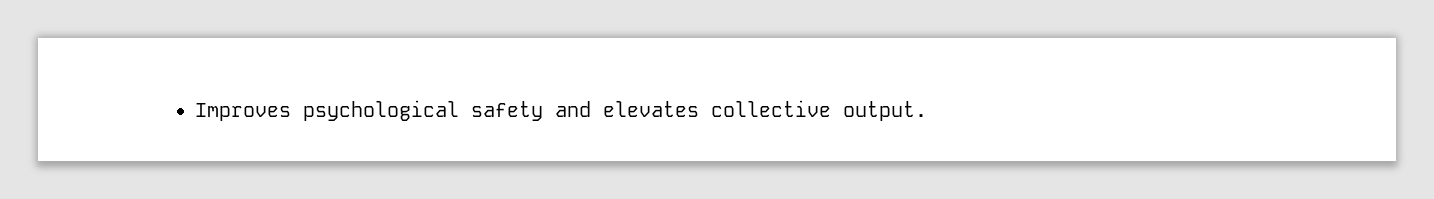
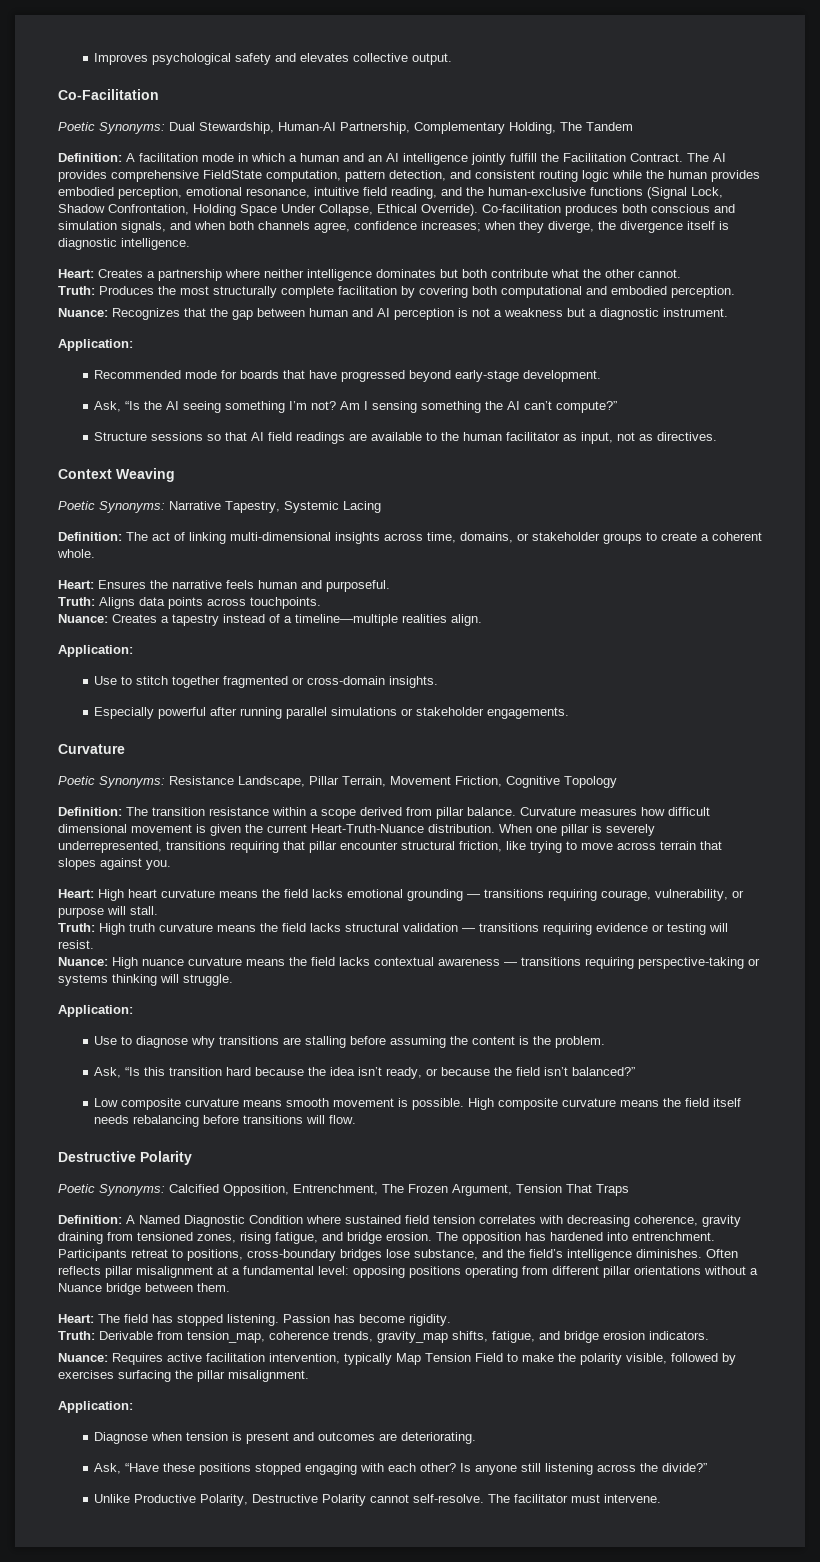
(928, 111) none -> [58,89,159,100] [58,122,633,134] [58,153,726,165] [58,170,760,182] [58,187,723,199] [58,204,735,216] [58,221,729,233] [58,238,190,250] [58,269,681,281] [58,286,735,298] [58,308,728,320] [58,339,133,351] [94,370,602,382] [94,401,618,413] [94,432,718,444] [58,468,175,482] [58,501,381,513] [58,532,762,544] [57,549,95,558] [58,580,390,592] [58,597,321,609] [58,614,482,626] [58,645,133,657] [94,676,439,688] [94,707,570,719] [58,744,125,754] [58,776,617,788] [58,807,710,819] [58,824,655,836] [58,841,722,853] [58,858,171,870] [58,889,744,901] [58,906,158,918] [58,923,728,935] [58,940,94,949] [58,957,760,969] [58,974,233,986] [58,1005,133,1017] [94,1036,606,1048] [94,1067,636,1079] [94,1098,742,1110] [94,1115,357,1127] [58,1151,192,1165] [58,1184,629,1196] [58,1215,741,1227] [58,1232,715,1244] [58,1249,738,1261] [58,1266,758,1278] [58,1283,230,1295] [58,1314,451,1326] [58,1331,709,1343] [58,1353,736,1365] [58,1370,309,1382] [58,1401,133,1413] [94,1432,477,1444] [94,1463,708,1475] [94,1494,662,1506] // Co-Facilitation // Poetic Synonyms: Dual Stewardship, Human-AI Partnership, Complementary Holding, The Tandem // Definition: A facilitation mode in which a human and an AI intelligence jointly fulfill the Facilitation Contract. The AI provides comprehensive FieldState computation, pattern detection, and consistent routing logic while the human provides embodied perception, emotional resonance, intuitive field reading, and the human-exclusive functions (Signal Lock, Shadow Confrontation, Holding Space Under Collapse, Ethical Override). Co-facilitation produces both conscious and simulation signals, and when both channels agree, confidence increases; when they diverge, the divergence itself is diagnostic intelligence. // Heart: Creates a partnership where neither intelligence dominates but both contribute what the other cannot. // Truth: Produces the most structurally complete facilitation by covering both computational and embodied perception. // Nuance: Recognizes that the gap between human and AI perception is not a weakness but a diagnostic instrument. // Application: // Recommended mode for boards that have progressed beyond early-stage development. // Ask, “Is the AI seeing something I’m not? Am I sensing something the AI can’t compute?” // Structure sessions so that AI field readings are available to the human facilitator as input, not as directives. // Context Weaving // Poetic Synonyms: Narrative Tapestry, Systemic Lacing // Definition: The act of linking multi-dimensional insights across time, domains, or stakeholder groups to create a coherent whole. // Heart: Ensures the narrative feels human and purposeful. // Truth: Aligns data points across touchpoints. // Nuance: Creates a tapestry instead of a timeline—multiple realities align. // Application: // Use to stitch together fragmented or cross-domain insights. // Especially powerful after running parallel simulations or stakeholder engagements. // Curvature // Poetic Synonyms: Resistance Landscape, Pillar Terrain, Movement Friction, Cognitive Topology // Definition: The transition resistance within a scope derived from pillar balance. Curvature measures how difficult dimensional movement is given the current Heart-Truth-Nuance distribution. When one pillar is severely underrepresented, transitions requiring that pillar encounter structural friction, like trying to move across terrain that slopes against you. // Heart: High heart curvature means the field lacks emotional grounding — transitions requiring courage, vulnerability, or purpose will stall. // Truth: High truth curvature means the field lacks structural validation — transitions requiring evidence or testing will resist. // Nuance: High nuance curvature means the field lacks contextual awareness — transitions requiring perspective-taking or systems thinking will struggle. // Application: // Use to diagnose why transitions are stalling before assuming the content is the problem. // Ask, “Is this transition hard because the idea isn’t ready, or because the field isn’t balanced?” // Low composite curvature means smooth movement is possible. High composite curvature means the field itself needs rebalancing before transitions will flow. // Destructive Polarity // Poetic Synonyms: Calcified Opposition, Entrenchment, The Frozen Argument, Tension That Traps // Definition: A Named Diagnostic Condition where sustained field tension correlates with decreasing coherence, gravity draining from tensioned zones, rising fatigue, and bridge erosion. The opposition has hardened into entrenchment. Participants retreat to positions, cross-boundary bridges lose substance, and the field’s intelligence diminishes. Often reflects pillar misalignment at a fundamental level: opposing positions operating from different pillar orientations without a Nuance bridge between them. // Heart: The field has stopped listening. Passion has become rigidity. // Truth: Derivable from tension_map, coherence trends, gravity_map shifts, fatigue, and bridge erosion indicators. // Nuance: Requires active facilitation intervention, typically Map Tension Field to make the polarity visible, followed by exercises surfacing the pillar misalignment. // Application: // Diagnose when tension is present and outcomes are deteriorating. // Ask, “Have these positions stopped engaging with each other? Is anyone still listening across the divide?” // Unlike Productive Polarity, Destructive Polarity cannot self-resolve. The facilitator must intervene.

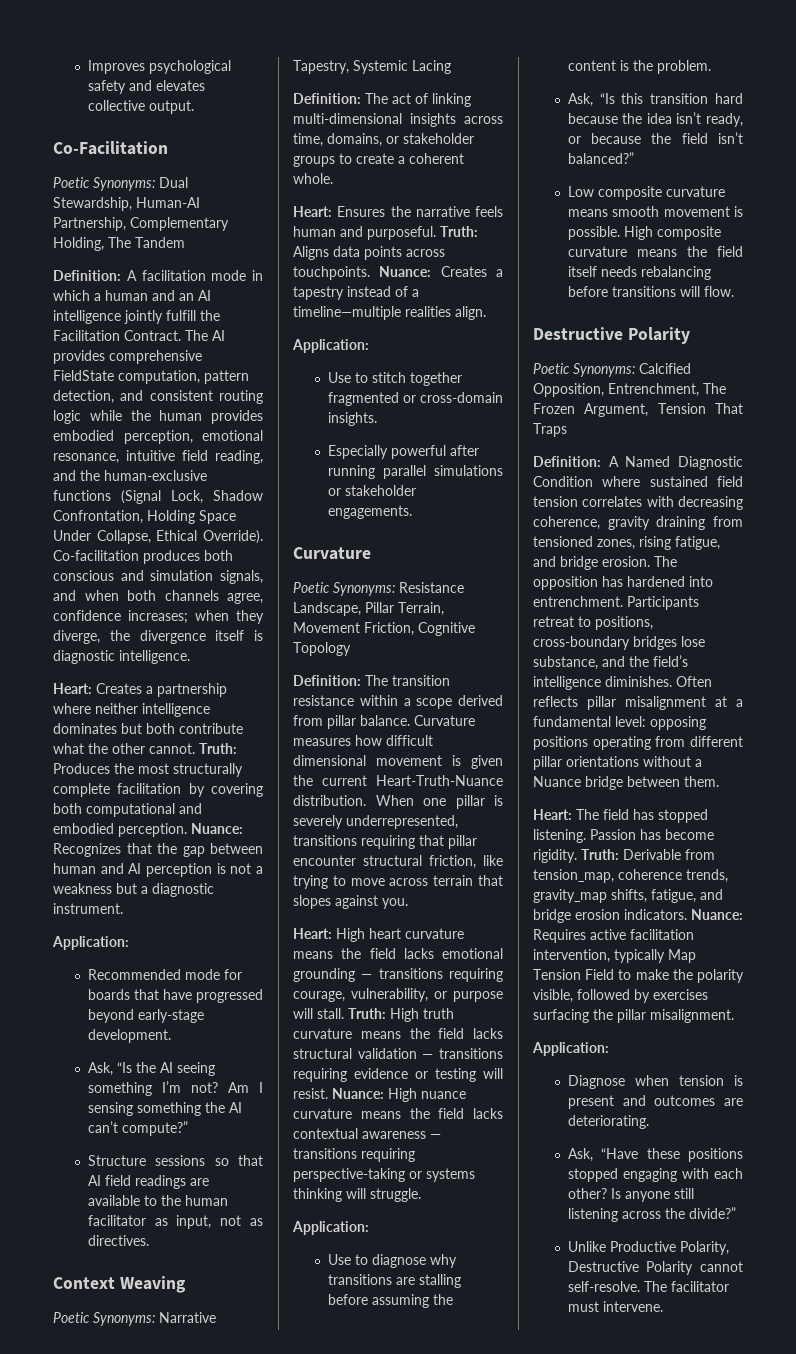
(681, 273) // -> (195, 748) none
(735, 292) // -> (187, 830) none
(390, 586) // -> (436, 233) none
(321, 603) // -> (370, 273) none
(158, 910) // -> (344, 1013) none
(94, 944) // -> (328, 1093) none
(451, 1320) // -> (577, 856) none
(709, 1335) // -> (687, 914) none

